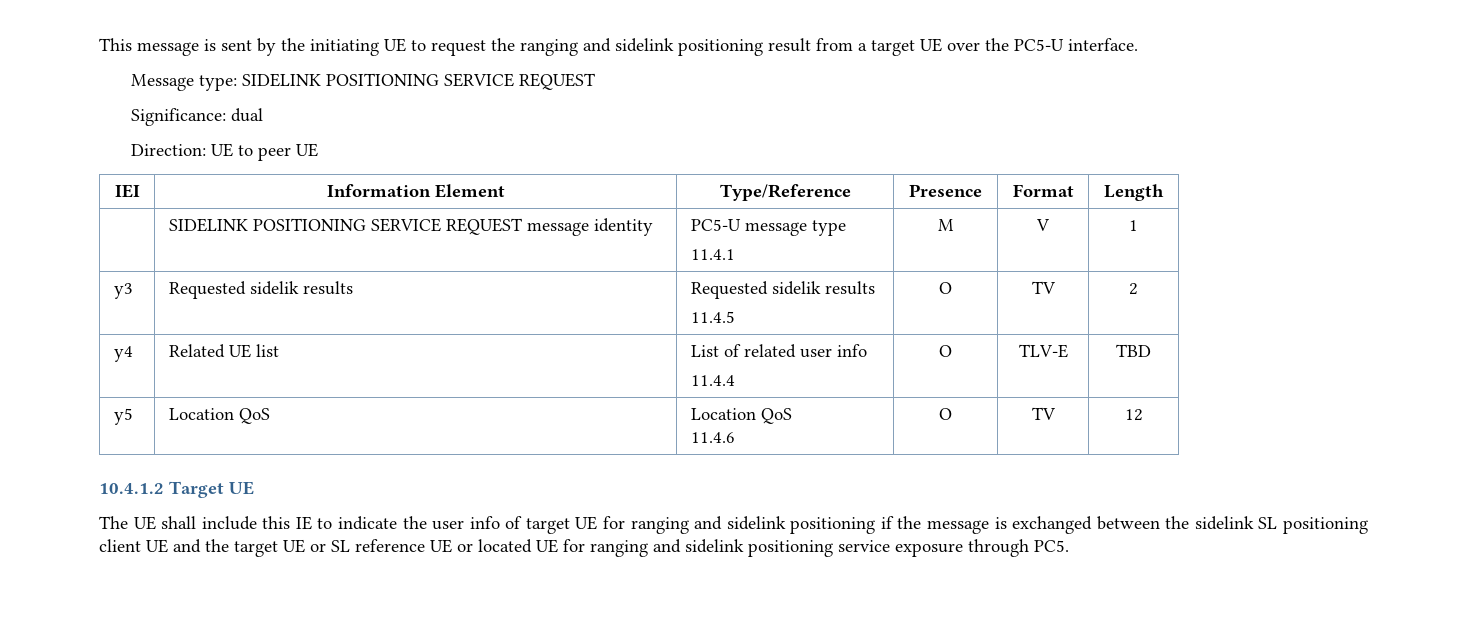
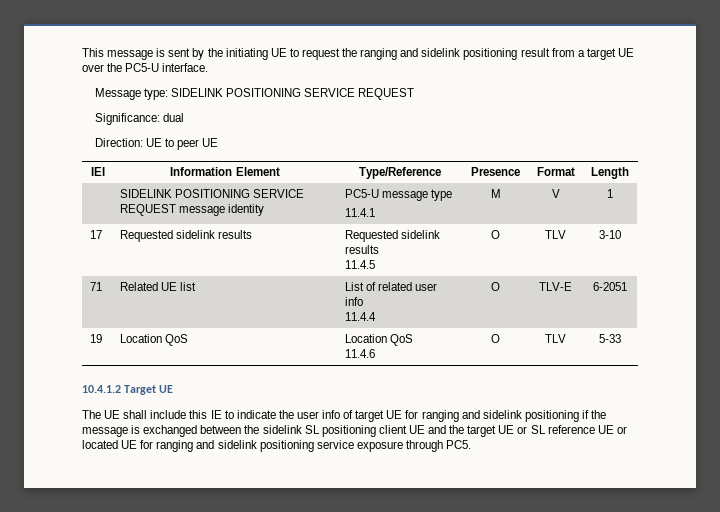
[113,283,133,299] [168,281,299,299] y3 | Requested sidelik -> [89,230,102,239] [119,230,215,242] 17 | Requested sidelink
[771,281,821,295] sidelik -> [400,230,440,239] sidelink
[1031,281,1056,294] [1129,283,1138,295] [113,346,133,362] TV | 2 // y4 -> [545,230,566,239] [599,230,621,239] [89,282,102,291] TLV | 3-10 // 71
[1116,344,1151,357] [113,408,133,425] TBD // y5 -> [593,282,627,291] [89,334,102,343] 6-2051 // 19
[1031,407,1056,420] [1124,409,1143,421] TV | 12 -> [545,334,566,343] [599,334,621,343] TLV | 5-33

